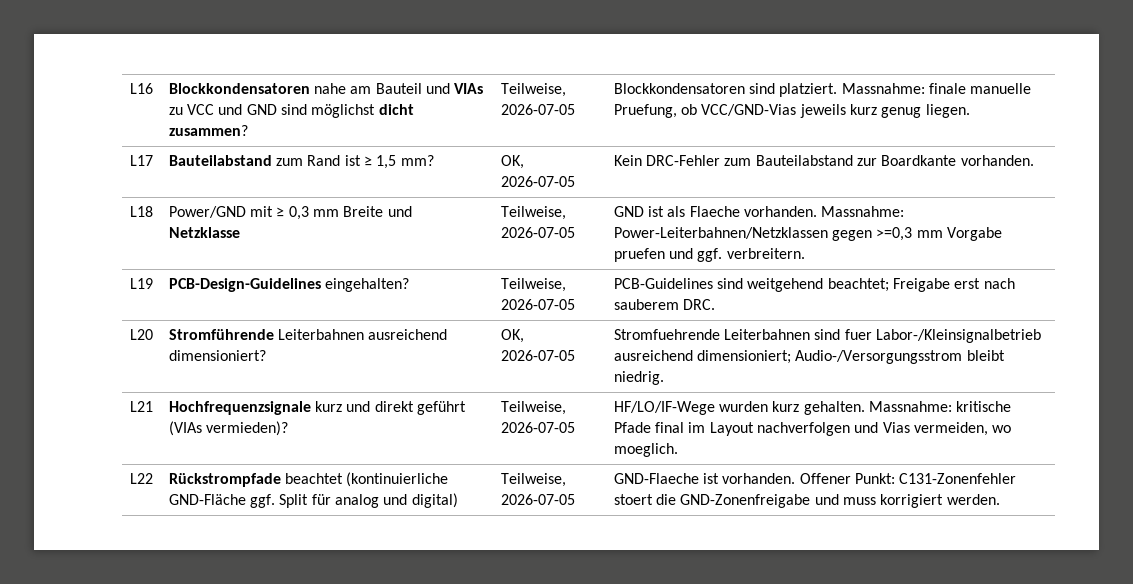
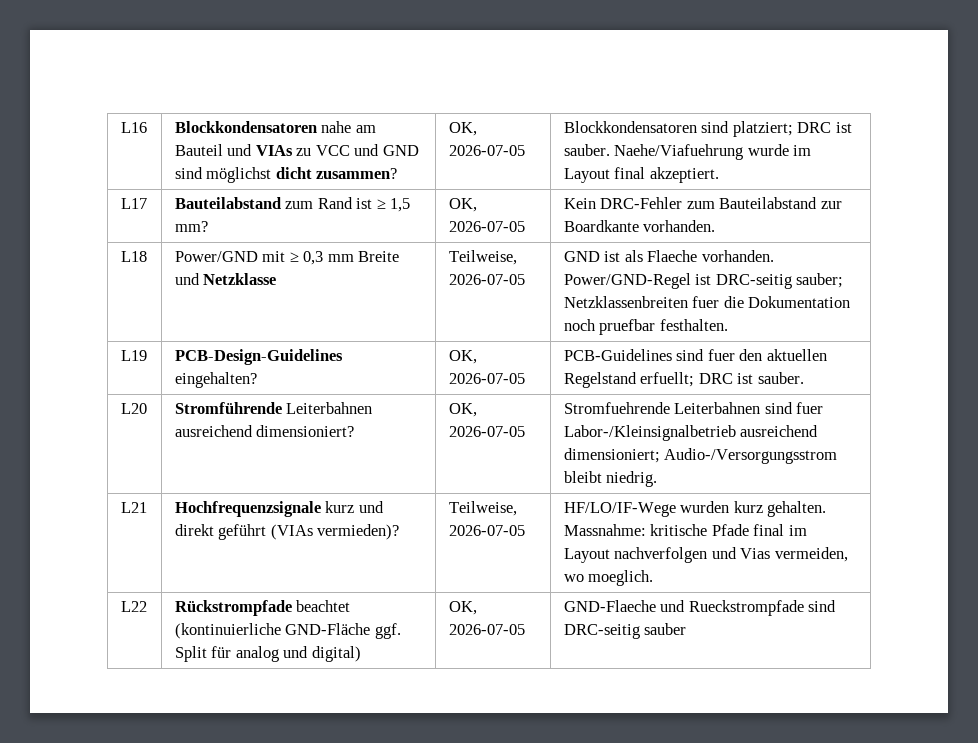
[500,83,566,97] Teilweise, -> [448,122,477,136] OK,
[779,83,1032,97] [613,104,970,118] platziert. Massnahme: finale manuelle Pruefung, ob VCC/GND-Vias jeweils kurz genug liegen. -> [732,121,852,137] [563,144,812,160] [563,167,719,183] platziert; DRC ist sauber. Naehe/Viafuehrung wurde im Layout final akzeptiert.
[821,206,905,217] [613,227,1003,241] [613,248,805,262] Massnahme: Power-Leiterbahnen/Netzklassen gegen >=0,3 mm Vorgabe pruefen und ggf. verbreitern. -> [563,273,844,289] [563,296,851,308] [563,319,728,335] Power/GND-Regel ist DRC-seitig sauber; Netzklassenbreiten fuer die Dokumentation noch pruefbar festhalten.
[500,278,566,292] Teilweise, -> [448,350,477,364] OK,
[747,278,1015,292] [613,299,716,310] weitgehend beachtet; Freigabe erst nach sauberem DRC. -> [707,349,827,361] [563,372,804,388] fuer den aktuellen Regelstand erfuellt; DRC ist sauber.
[500,473,566,487] Teilweise, -> [448,601,477,615] OK,
[703,473,1017,484] [613,494,1000,508] ist vorhanden. Offener Punkt: C131-Zonenfehler stoert die GND-Zonenfreigabe und muss korrigiert werden. -> [660,600,837,616] [563,623,687,639] und Rueckstrompfade sind DRC-seitig sauber

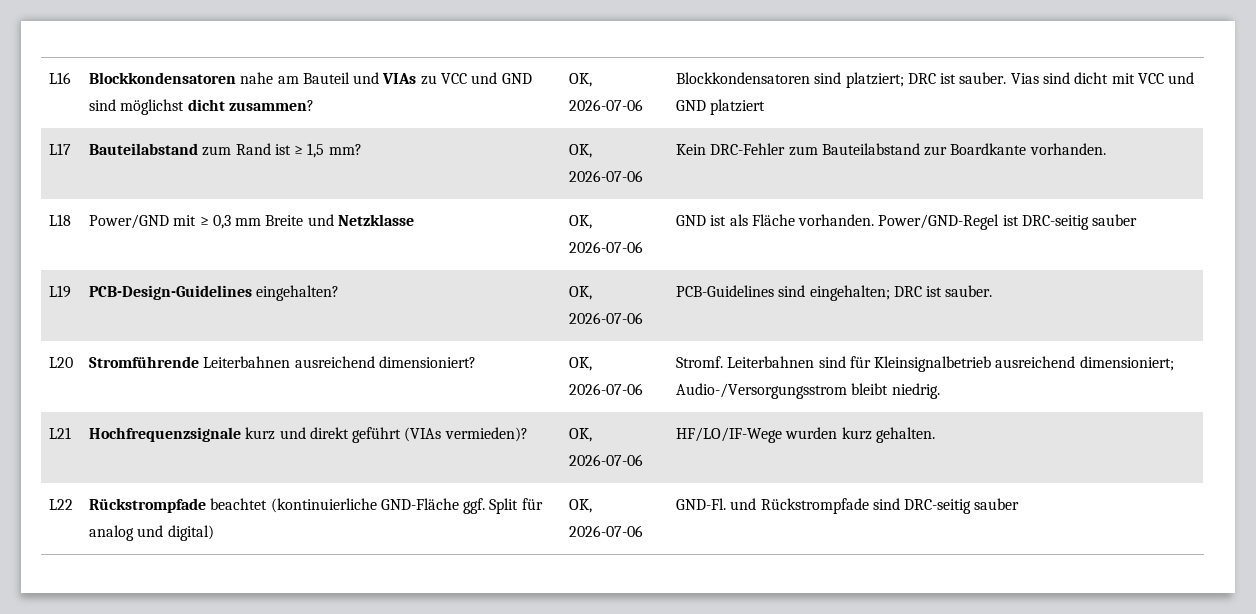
[448,145,525,156] 2026-07-05 -> [568,99,643,111] 2026-07-06
[614,144,812,160] [563,167,719,183] Naehe/Viafuehrung wurde im Layout final akzeptiert. -> [1010,72,1195,84] [675,99,766,115] Vias sind dicht mit VCC und GND platziert
[448,221,525,232] 2026-07-05 -> [568,170,643,182] 2026-07-06
[448,250,517,265] [448,274,525,285] Teilweise, 2026-07-05 -> [568,215,592,229] [568,241,643,253] OK, 2026-07-06
[647,250,698,262] Flaeche -> [751,214,795,226] Fläche
[796,273,844,288] [563,296,851,308] [563,319,728,335] sauber; Netzklassenbreiten fuer die Dokumentation noch pruefbar festhalten. -> [1092,214,1138,226] sauber
[448,373,525,384] 2026-07-05 -> [568,312,643,324] 2026-07-06
[707,349,827,361] [563,372,695,388] fuer den aktuellen Regelstand erfuellt; -> [809,285,890,301] eingehalten;
[448,426,525,437] [563,402,824,414] [563,425,736,441] 2026-07-05 | Stromfuehrende Leiterbahnen sind fuer Labor-/Kleinsignalbetrieb -> [568,383,643,395] [675,356,992,372] 2026-07-06 | Stromf. Leiterbahnen sind für Kleinsignalbetrieb
[448,501,517,516] [448,525,525,536] Teilweise, 2026-07-05 -> [568,428,592,442] [568,454,643,466] OK, 2026-07-06
[563,524,807,536] [563,547,848,563] [563,570,654,586] Massnahme: kritische Pfade final im Layout nachverfolgen und Vias vermeiden, wo moeglich. -> (935, 435) none
[448,624,525,635] [563,600,804,616] 2026-07-05 | GND-Flaeche und Rueckstrompfade -> [568,525,643,537] [675,498,869,514] 2026-07-06 | GND-Fl. und Rückstrompfade

